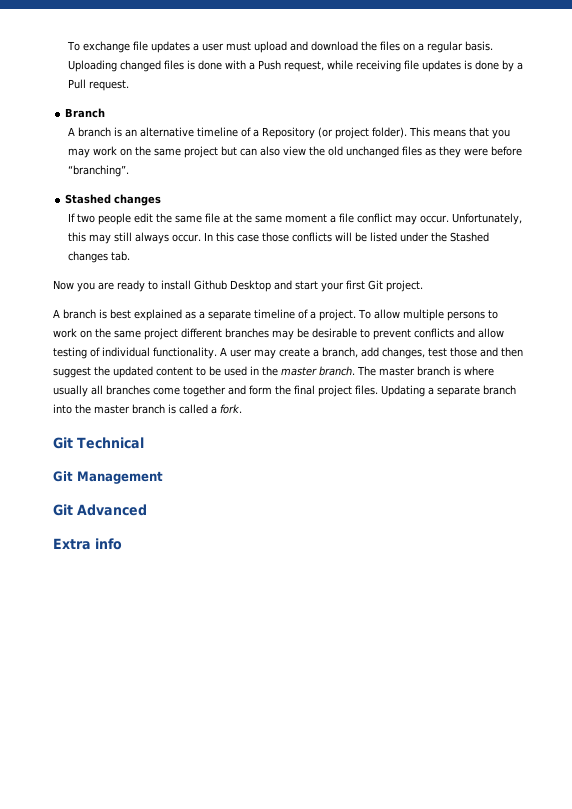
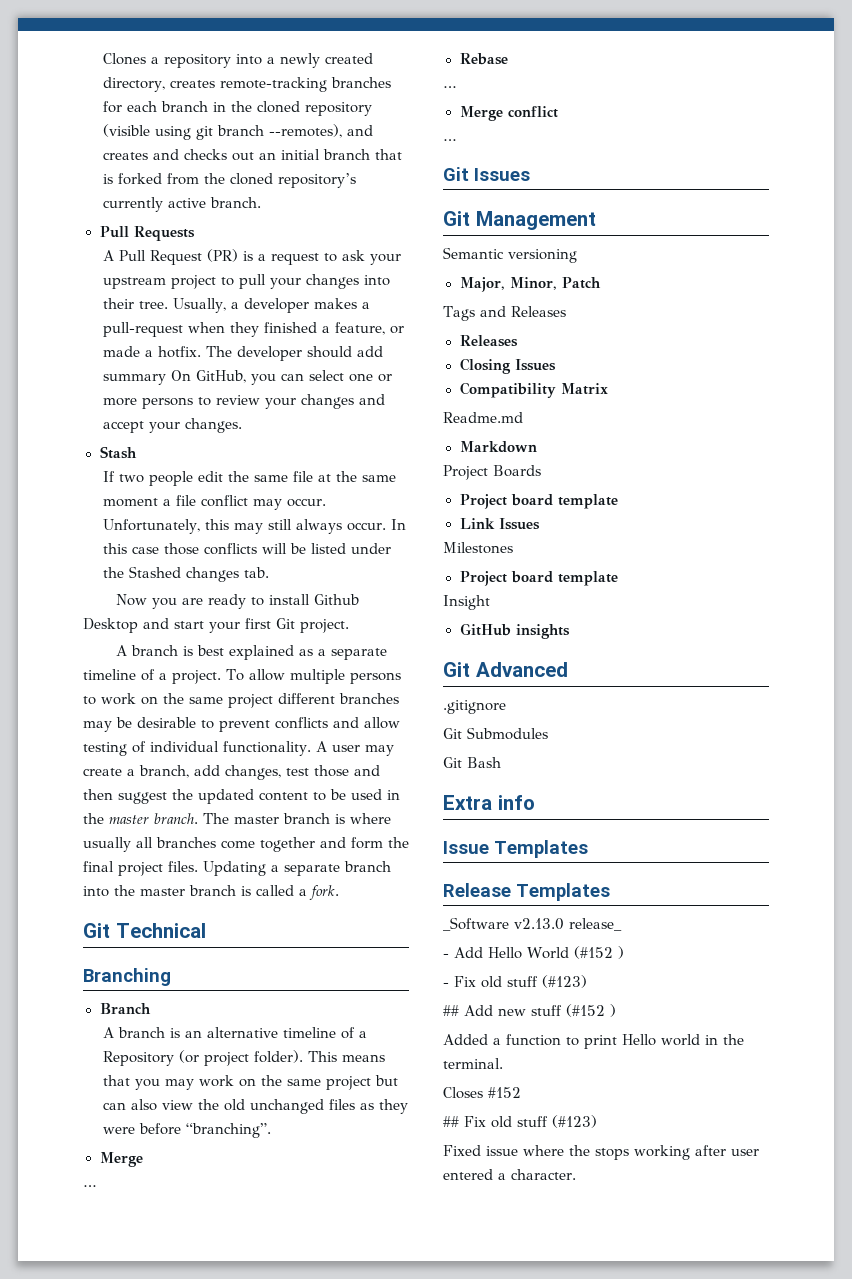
[66,41,493,53] [67,60,523,72] [67,79,129,91] [65,108,106,118] [67,127,510,139] [67,146,522,158] [67,165,129,177] [65,194,162,206] To exchange file updates a user must upload and download the files on a regular basis. Uploading changed files is done with a Push request, while receiving file updates is done by a Pull request. // Branch // A branch is an alternative timeline of a Repository (or project folder). This means that you may work on the same project but can also view the old unchanged files as they were before “branching”. // Stashed changes -> [102,53,373,68] [102,77,391,92] [102,101,372,116] [102,124,373,140] [102,149,402,161] [102,173,356,188] [102,197,261,212] [99,226,195,241] [102,249,401,265] [102,274,390,289] [102,298,370,313] [102,322,404,337] [102,346,383,361] [102,370,392,385] [102,394,385,409] [102,418,242,433] [99,446,137,459] Clones a repository into a newly created directory, creates remote-tracking branches for each branch in the cloned repository (visible using git branch --remotes), and creates and checks out an initial branch that is forked from the cloned repository’s currently active branch. // Pull Requests // A Pull Request (PR) is a request to ask your upstream project to pull your changes into their tree. Usually, a developer makes a pull-request when they finished a feature, or made a hotfix. The developer should add summary On GitHub, you can select one or more persons to review your changes and accept your changes. // Stash
[53,471,163,484] [53,504,147,516] [53,538,122,550] Git Management // Git Advanced // Extra info -> [83,968,171,986] [99,1003,151,1014] [102,1027,367,1039] [102,1050,385,1066] [102,1075,398,1090] [102,1099,408,1114] [102,1123,271,1138] [99,1152,143,1167] [83,1185,96,1187] [459,53,508,65] [443,86,456,88] [459,106,558,121] [443,139,456,141] [443,167,530,181] [443,211,596,230] [443,247,577,263] [459,277,601,292] [443,306,566,321] [459,335,518,347] [459,358,556,374] [459,382,608,398] [443,412,523,423] [459,441,537,453] [443,465,541,480] [459,494,618,509] [459,518,540,530] [443,542,513,554] [459,571,618,586] [443,595,490,610] [459,623,570,639] [443,662,568,677] [443,700,506,714] [443,727,548,740] [443,757,501,768] [443,795,535,810] [443,840,588,858] [443,883,610,901] [443,917,622,931] [443,946,624,959] [443,975,587,988] [443,1004,616,1017] [443,1034,744,1049] [443,1058,503,1069] [443,1087,521,1099] [443,1115,597,1128] [443,1145,759,1160] [443,1169,576,1180] Branching // Branch // A branch is an alternative timeline of a Repository (or project folder). This means that you may work on the same project but can also view the old unchanged files as they were before “branching”. // Merge // … // Rebase // … // Merge conflict // … // Git Issues // Git Management // Semantic versioning // Major, Minor, Patch // Tags and Releases // Releases // Closing Issues // Compatibility Matrix // Readme.md // Markdown // Project Boards // Project board template // Link Issues // Milestones // Project board template // Insight // GitHub insights // Git Advanced // .gitignore // Git Submodules // Git Bash // Extra info // Issue Templates // Release Templates // _Software v2.13.0 release_ // - Add Hello World (#152 ) // - Fix old stuff (#123) // ## Add new stuff (#152 ) // Added a function to print Hello world in the terminal. // Closes #152 // ## Fix old stuff (#123) // Fixed issue where the stops working after user entered a character.

